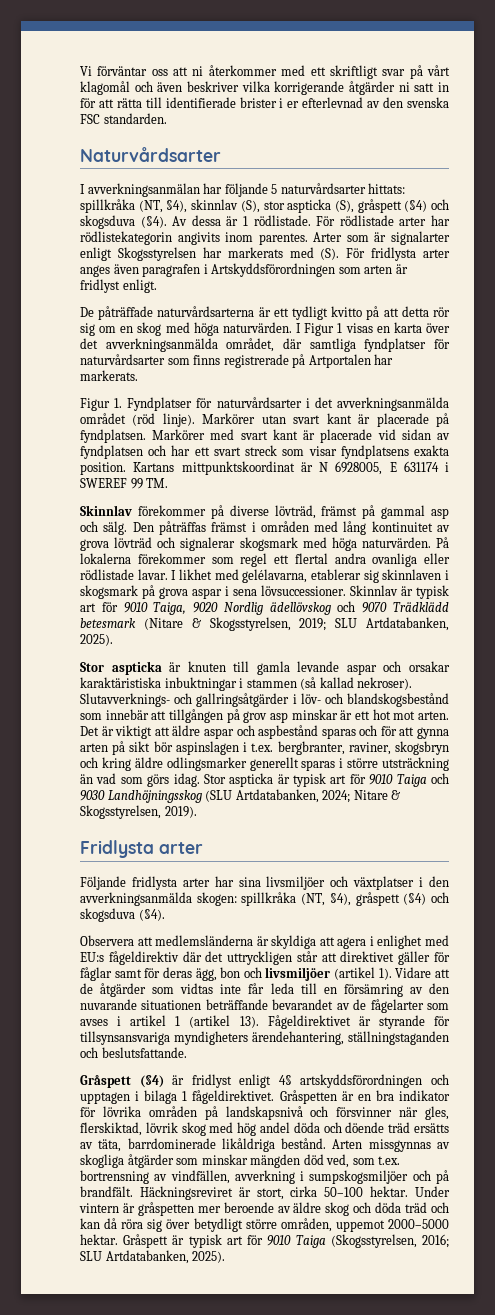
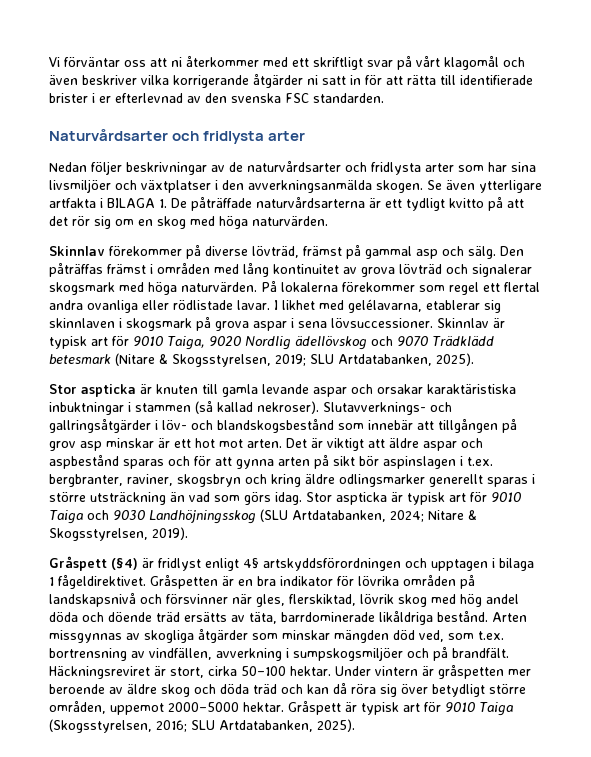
[80,183,406,197] [80,199,449,213] [80,215,450,229] [80,231,450,245] [80,247,450,261] [80,263,408,277] [80,279,157,293] // I avverkningsanmälan har följande 5 naturvårdsarter hittats: spillkråka (NT, §4), skinnlav (S), stor aspticka (S), gråspett (§4) och skogsduva (§4). Av dessa är 1 rödlistade. För rödlistade arter har rödlistekategorin angivits inom parentes. Arter som är signalarter enligt Skogsstyrelsen har markerats med (S). För fridlysta arter anges även paragrafen i Artskyddsförordningen som arten är fridlyst enligt. // -> [172,131,306,144] [49,160,536,175] [49,179,542,193] [49,198,167,208] och fridlysta arter // Nedan följer beskrivningar av de naturvårdsarter och fridlysta arter som har sina livsmiljöer och växtplatser i den avverkningsanmälda skogen. Se även ytterligare artfakta i BILAGA 1.
[401,306,429,317] detta -> [49,216,68,226] det
[296,322,450,336] [80,338,450,352] [80,354,394,368] [80,370,138,381] [80,397,449,411] [80,413,450,427] [80,429,451,443] [80,445,449,459] [80,461,449,475] [80,478,169,489] I Figur 1 visas en karta över det avverkningsanmälda området, där samtliga fyndplatser för naturvårdsarter som finns registrerade på Artportalen har markerats. // Figur 1. Fyndplatser för naturvårdsarter i det avverkningsanmälda området (röd linje). Markörer utan svart kant är placerade på fyndplatsen. Markörer med svart kant är placerade vid sidan av fyndplatsen och har ett svart streck som visar fyndplatsens exakta position. Kartans mittpunktskoordinat är N 6928005, E 631174 i SWEREF 99 TM. -> (328, 221) none
[80,840,203,858] [80,876,450,890] [80,892,450,906] [80,908,165,922] [80,935,449,949] [80,951,450,965] [80,967,450,981] [80,983,449,997] [80,999,450,1013] [80,1015,450,1029] [80,1031,449,1045] [80,1047,187,1058] // Fridlysta arter // Följande fridlysta arter har sina livsmiljöer och växtplatser i den avverkningsanmälda skogen: spillkråka (NT, §4), gråspett (§4) och skogsduva (§4). // Observera att medlemsländerna är skyldiga att agera i enlighet med EU:s fågeldirektiv där det uttryckligen står att direktivet gäller för fåglar samt för deras ägg, bon och livsmiljöer (artikel 1). Vidare att de åtgärder som vidtas inte får leda till en försämring av den nuvarande situationen beträffande bevarandet av de fågelarter som avses i artikel 1 (artikel 13). Fågeldirektivet är styrande för tillsynsansvariga myndigheters ärendehantering, ställningstaganden och beslutsfattande. -> (188, 533) none

